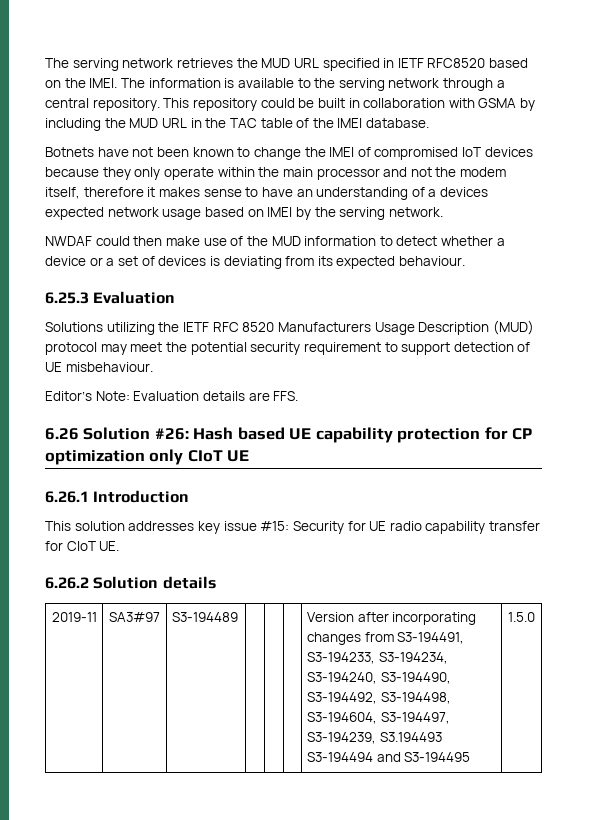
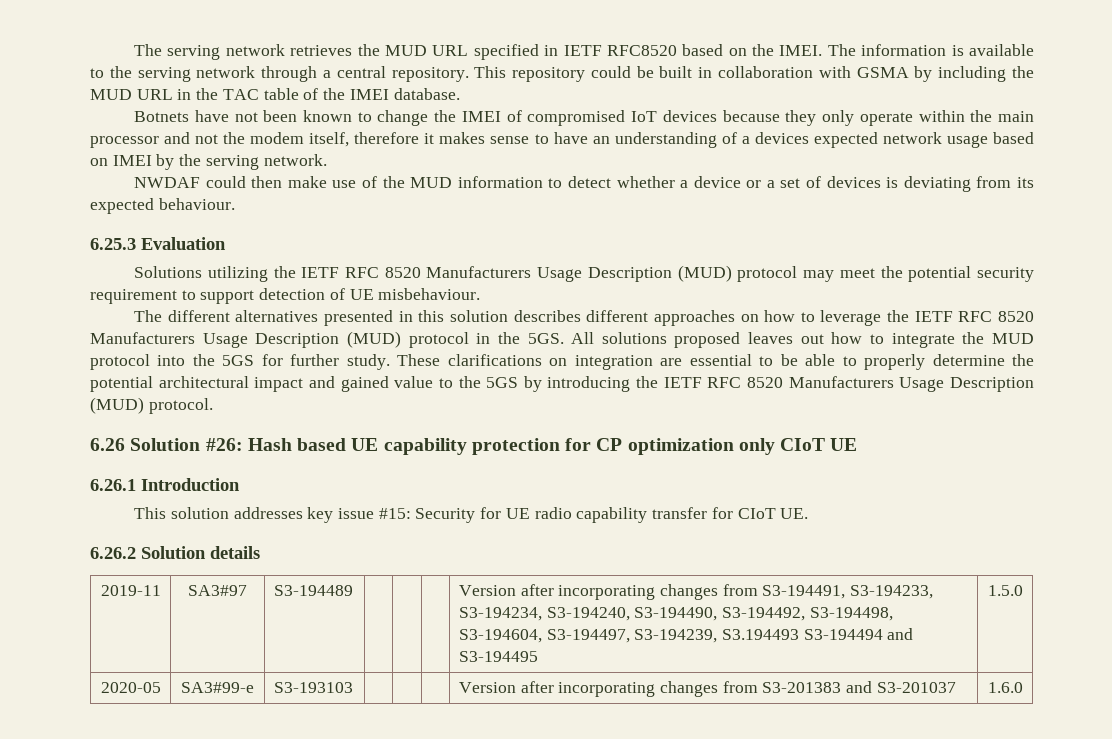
[45,391,299,401] Editor’s Note: Evaluation details are FFS. -> [134,310,1035,326] [90,331,1034,348] [90,354,1035,370] [90,376,1034,392] [90,397,213,414] The different alternatives presented in this solution describes different approaches on how to leverage the IETF RFC 8520 Manufacturers Usage Description (MUD) protocol in the 5GS. All solutions proposed leaves out how to integrate the MUD protocol into the 5GS for further study. These clarifications on integration are essential to be able to properly determine the potential architectural impact and gained value to the 5GS by introducing the IETF RFC 8520 Manufacturers Usage Description (MUD) protocol.
(535, 617) none -> [100,682,161,693] [181,682,254,693] [273,682,353,693] [458,681,956,697] [987,682,1023,693] // 2020-05 | SA3#99-e | S3-193103 | | | | Version after incorporating changes from S3-201383 and S3-201037 | 1.6.0

